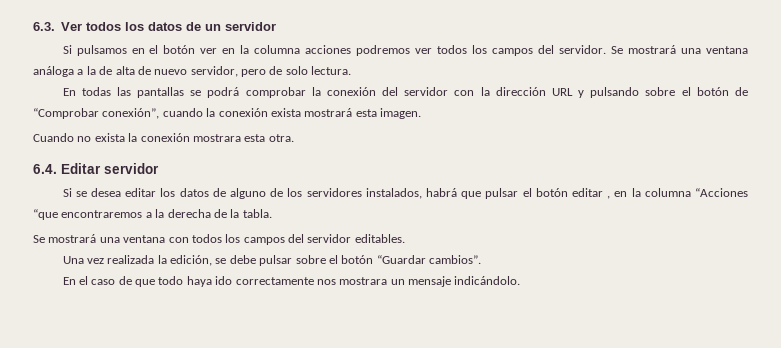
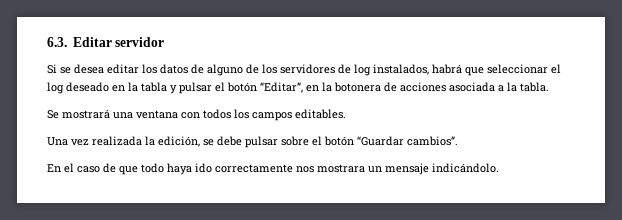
[61,22,277,31] [62,45,748,56] [33,66,352,77] [62,87,749,98] [33,108,421,119] [33,133,294,142] [33,164,57,174] Ver todos los datos de un servidor // Si pulsamos en el botón ver en la columna acciones podremos ver todos los campos del servidor. Se mostrará una ventana análoga a la de alta de nuevo servidor, pero de solo lectura. // En todas las pantallas se podrá comprobar la conexión del servidor con la dirección URL y pulsando sobre el botón de “Comprobar conexión”, cuando la conexión exista mostrará esta imagen. // Cuando no exista la conexión mostrara esta otra. // 6.4. -> (67, 42) none
(362, 192) none -> [338,64,371,76] de log
[485,188,748,199] [33,209,227,220] pulsar el botón editar , en la columna “Acciones “que encontraremos a la derecha de -> [487,64,561,74] [47,82,504,94] seleccionar el log deseado en la tabla y pulsar el botón “Editar”, en la botonera de acciones asociada a
[288,234,352,243] del servidor -> (292, 116) none

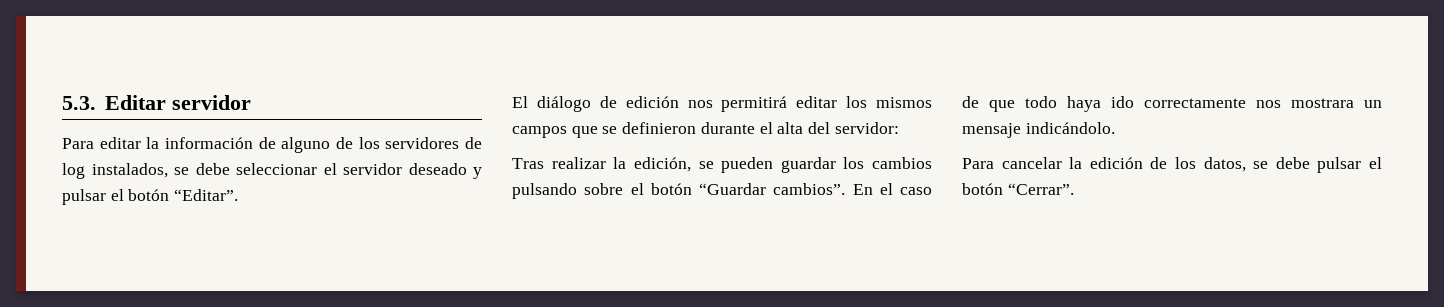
[47,37,67,47] 6.3. -> [62,96,96,110] 5.3.
[47,64,188,74] Si se desea editar los datos -> [62,137,253,149] Para editar la información
[432,64,561,76] [47,82,549,94] [47,109,346,121] [47,136,278,148] habrá que seleccionar el log deseado en la tabla y pulsar el botón “Editar”, en la botonera de acciones asociada a la tabla. // Se mostrará una ventana con todos los campos editables. // Una vez realizada la edición, se debe pulsar -> [174,163,482,179] [62,189,239,205] [512,96,932,112] [512,122,899,138] [512,157,932,173] [512,183,577,199] se debe seleccionar el servidor deseado y pulsar el botón “Editar”. // El diálogo de edición nos permitirá editar los mismos campos que se definieron durante el alta del servidor: // Tras realizar la edición, se pueden guardar los cambios pulsando
(458, 141) // -> (846, 189) none
(499, 168) none -> [962,157,1382,173] [962,183,1074,195] // Para cancelar la edición de los datos, se debe pulsar el botón “Cerrar”.

